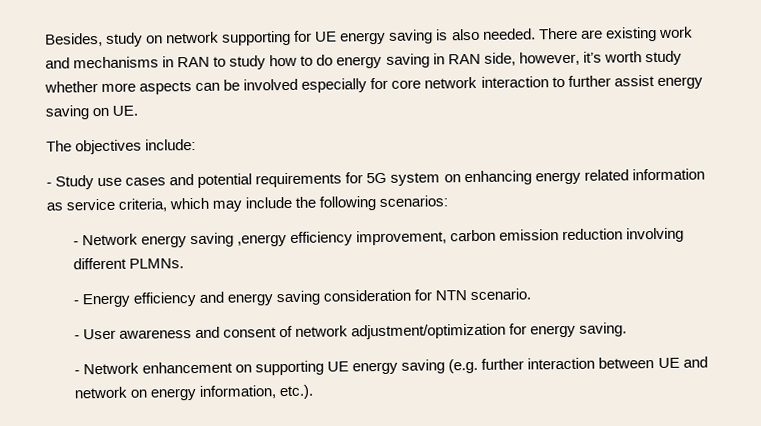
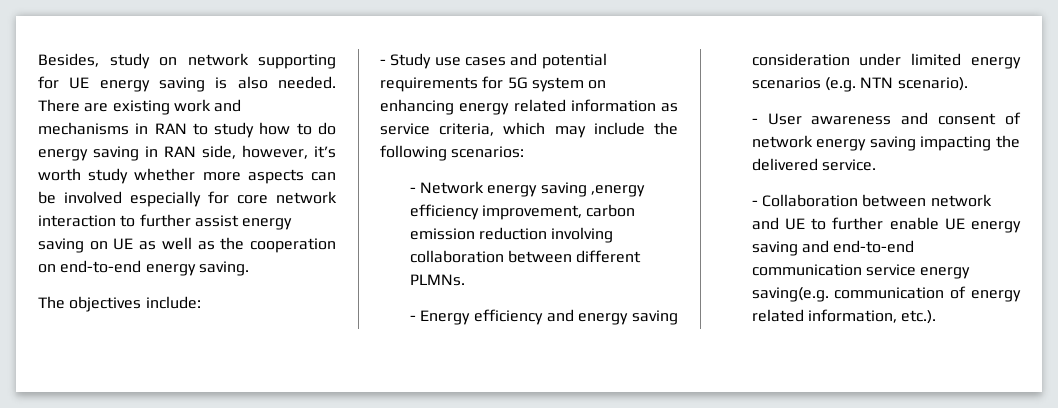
[112,105,139,116] UE. -> [113,237,336,253] [38,260,249,276] UE as well as the cooperation on end-to-end energy saving.
(685, 235) none -> [409,250,573,263] collaboration between
[414,288,532,301] for NTN scenario. -> [859,53,1021,69] [751,77,968,92] under limited energy scenarios (e.g. NTN scenario).
[351,322,628,340] [73,356,708,376] [73,386,198,401] adjustment/optimization for energy saving. // - Network enhancement on supporting UE energy saving (e.g. further interaction between UE and network on energy -> [816,135,1020,151] [751,158,877,171] [751,194,992,207] [751,217,1021,233] [751,240,915,256] [751,264,971,279] [751,286,1021,302] [751,309,804,322] energy saving impacting the delivered service. // - Collaboration between network and UE to further enable UE energy saving and end-to-end communication service energy saving(e.g. communication of energy related

